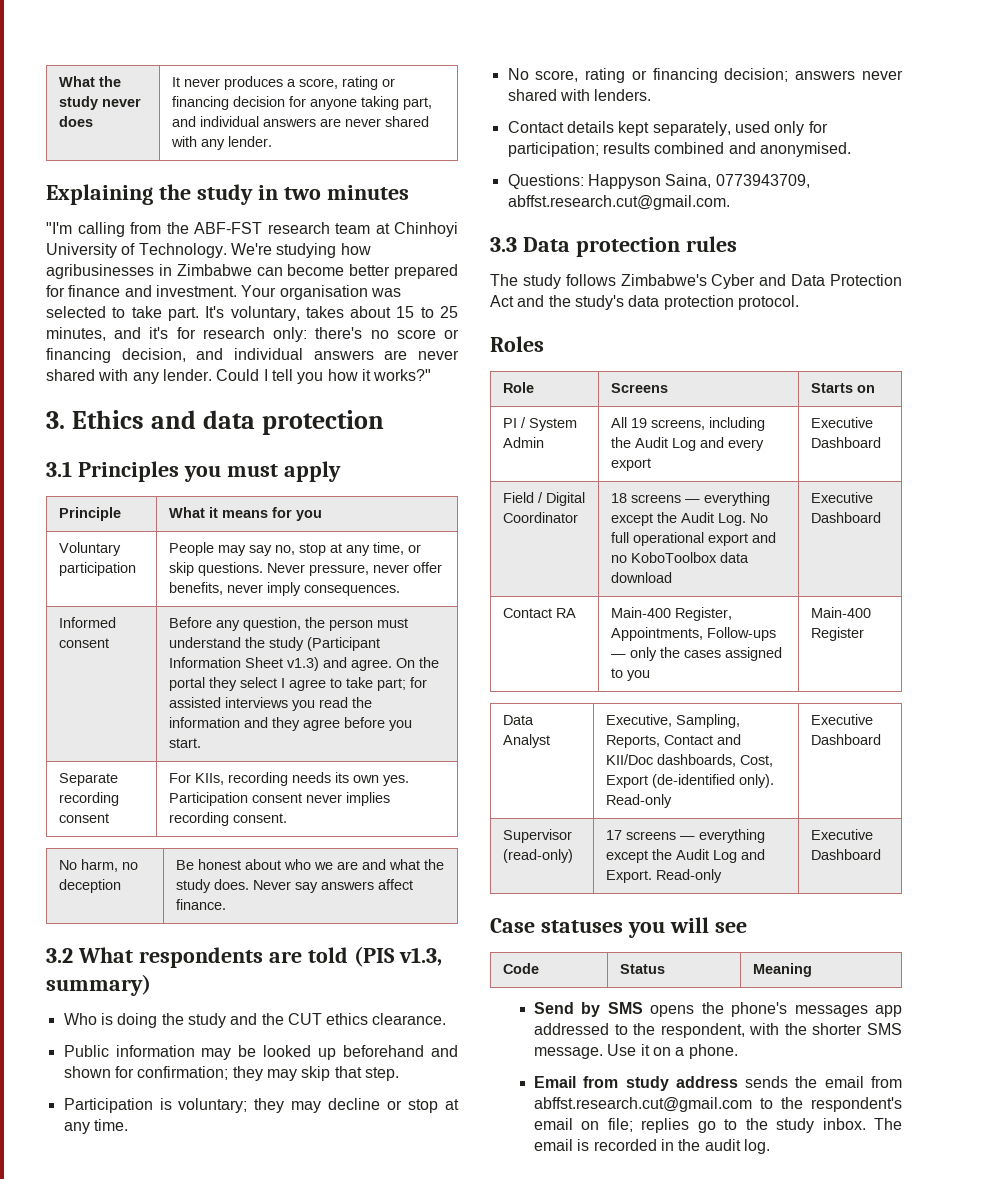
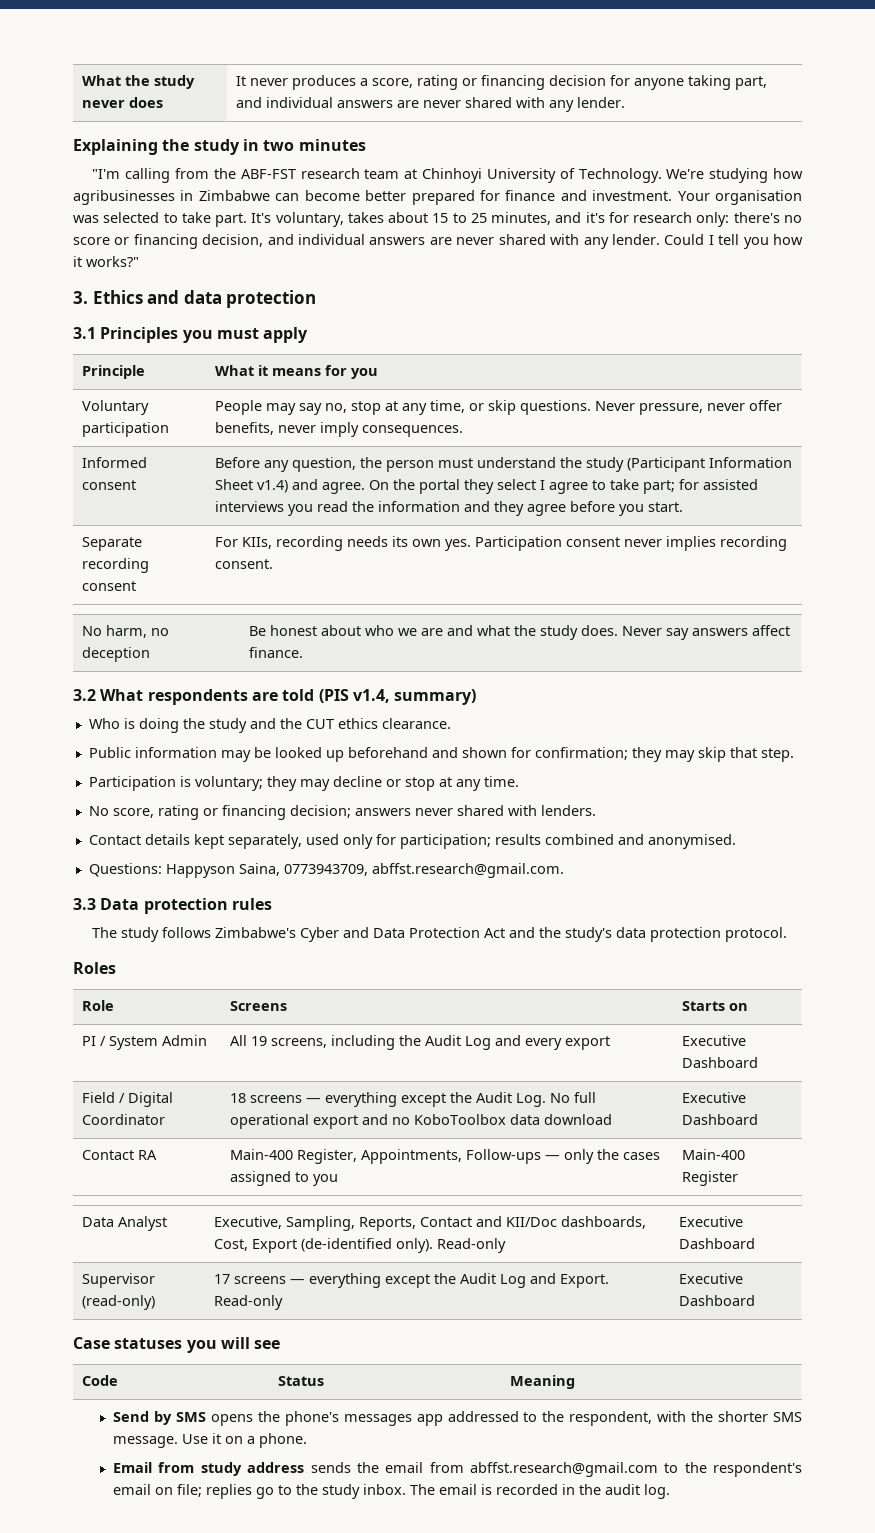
[286,657,319,671] v1.3) -> [256,480,288,493] v1.4)
[398,947,442,966] v1.3, -> [352,689,390,703] v1.4,
[507,195,730,210] abffst.research.cut@gmail.com. -> [371,863,564,878] abffst.research@gmail.com.
[533,1097,752,1112] abffst.research.cut@gmail.com -> [469,1462,658,1477] abffst.research@gmail.com

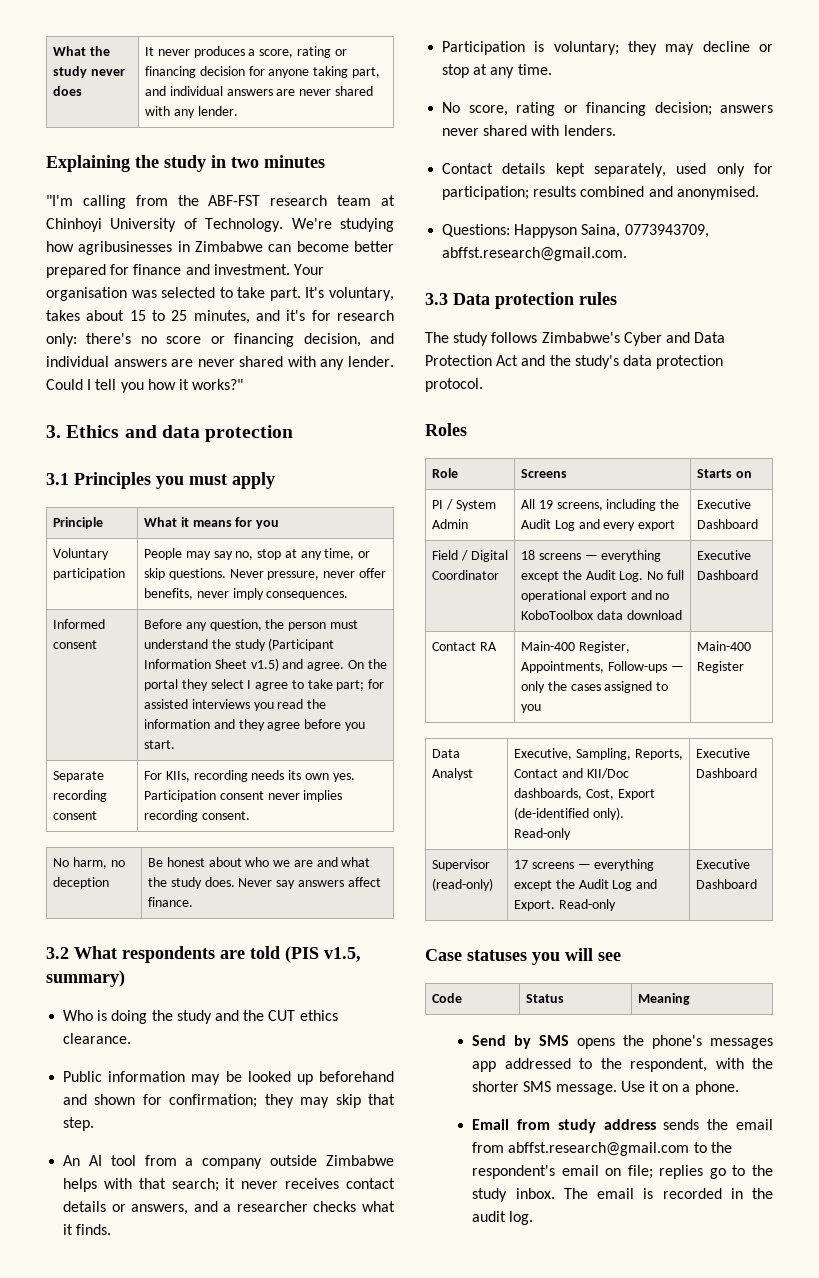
[256,480,288,493] v1.4) -> [250,658,279,671] v1.5)
[352,689,390,703] v1.4, -> [324,947,361,962] v1.5,
(794, 755) none -> [63,1155,394,1169] [63,1178,395,1192] [63,1201,395,1215] [63,1224,112,1235] // An AI tool from a company outside Zimbabwe helps with that search; it never receives contact details or answers, and a researcher checks what it finds.

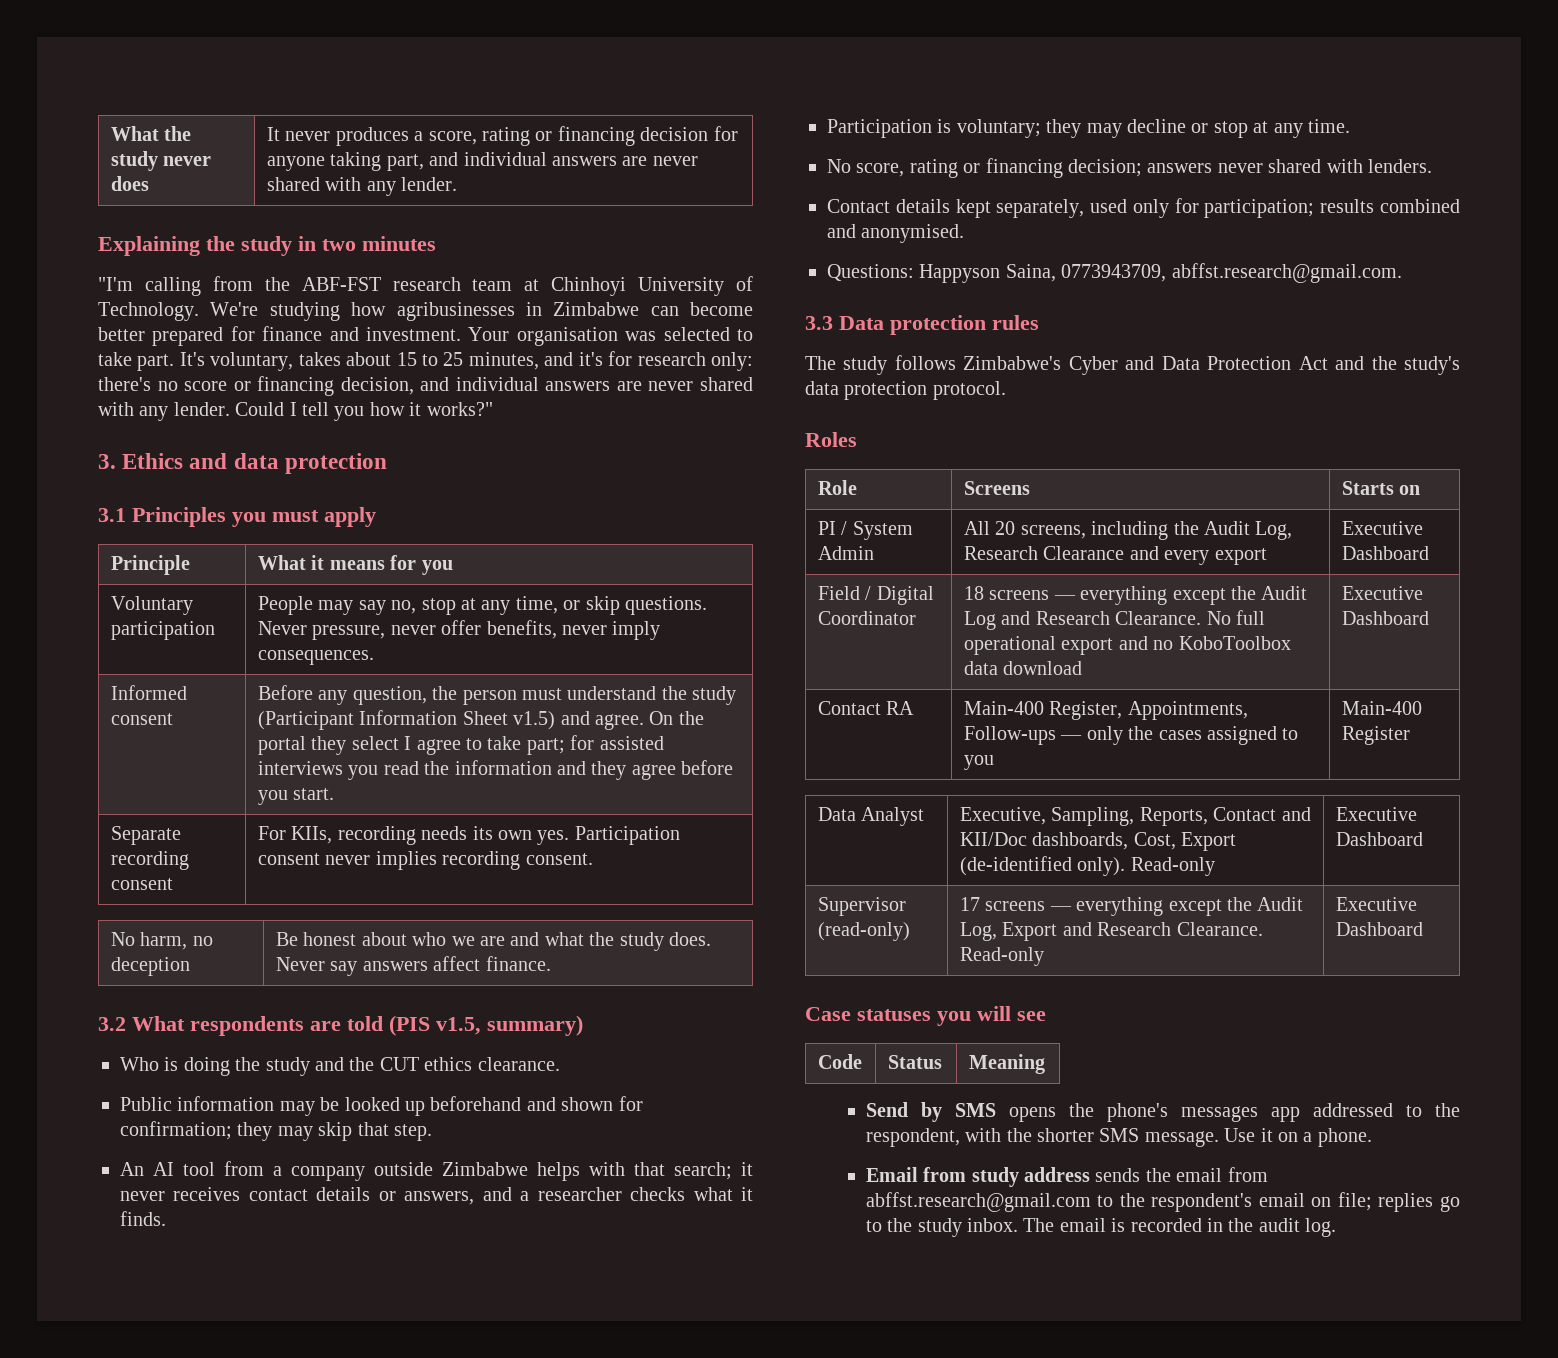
[538,500,553,509] 19 -> [995,521,1016,535] 20
[554,520,575,531] Log -> [1255,521,1293,540] [963,546,1125,560] Log, Research Clearance
[619,571,644,582] Log. -> [963,611,1202,630] Log and Research Clearance.
[612,879,658,891] [514,900,556,911] Log and Export. -> [959,922,1263,941] Log, Export and Research Clearance.

